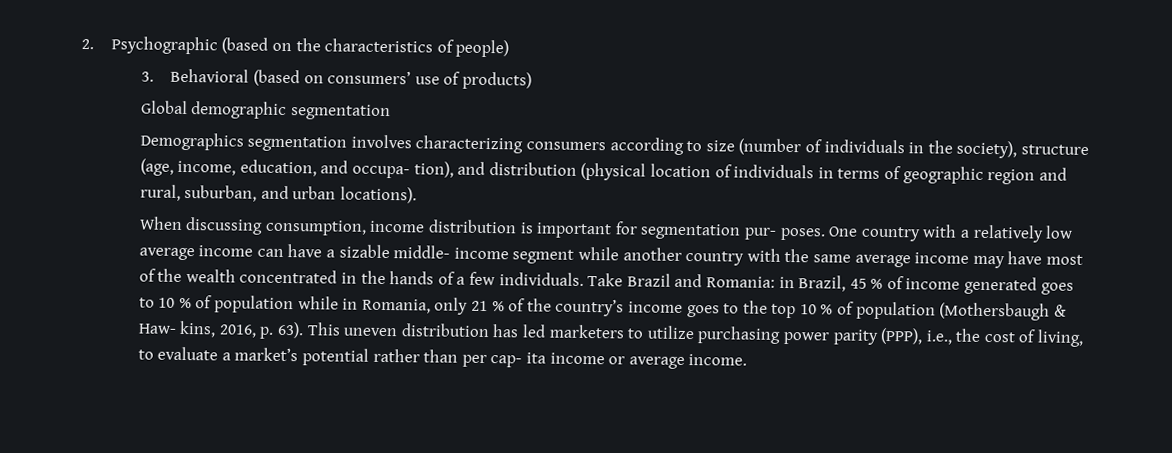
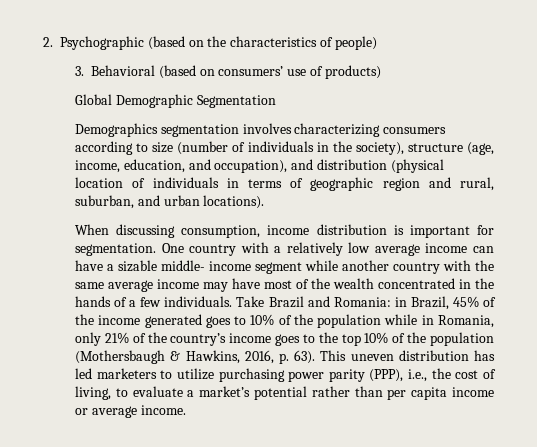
[191,101,391,121] demographic segmentation -> [115,94,276,108] Demographic Segmentation
[352,161,454,179] occupa- tion), -> [214,160,288,173] occupation),
[640,223,825,241] segmentation pur- poses. -> [75,243,157,256] segmentation.
[849,275,904,290] 45 % of -> [452,296,497,308] [75,314,95,325] 45% of the
[158,295,213,309] 10 % of -> [250,314,313,326] 10% of the
[470,300,505,312] 21 % -> [104,332,129,344] 21%
[799,301,855,315] 10 % of -> [364,332,427,344] 10% of the
[137,320,217,338] Haw- kins, -> [185,350,240,364] Hawkins,
[490,352,546,368] cap- ita -> [411,387,448,400] capita

